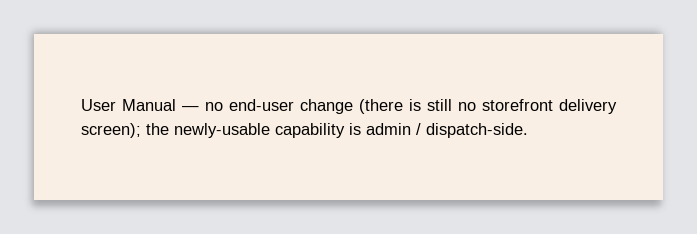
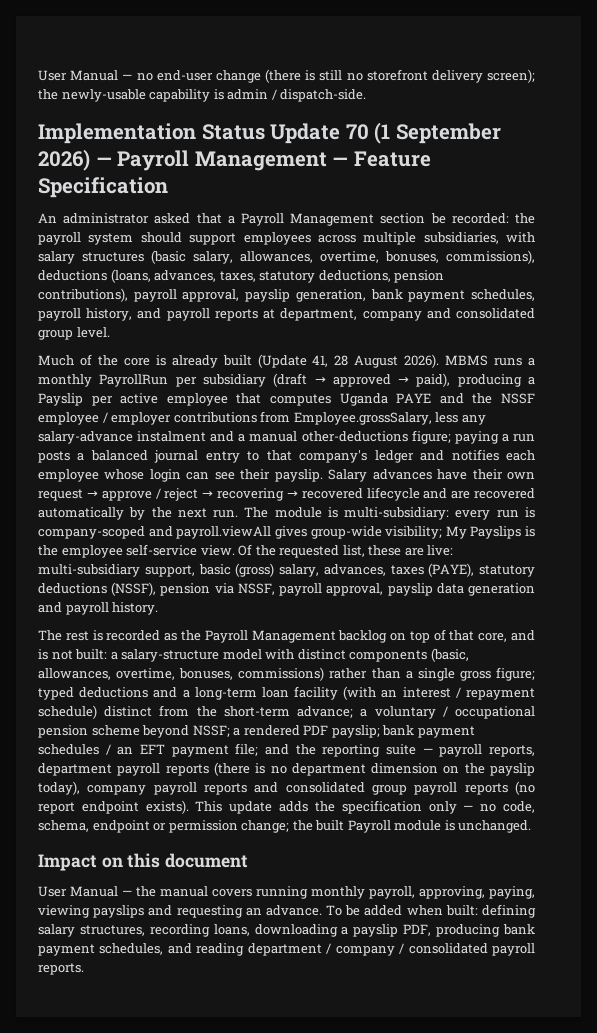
(528, 130) none -> [38,122,501,144] [38,149,431,171] [38,177,168,198] [38,213,535,226] [38,232,535,245] [38,250,535,264] [38,269,445,283] [38,288,535,302] [38,308,535,321] [38,327,110,340] [38,354,536,368] [38,373,536,387] [38,393,536,406] [38,411,486,425] [38,430,535,444] [38,449,535,463] [38,469,535,482] [38,487,535,501] [38,507,535,520] [38,526,535,539] [38,544,454,558] [38,563,535,577] [38,582,535,596] [38,602,159,615] [38,629,535,643] [38,648,469,662] [38,667,535,681] [38,686,535,700] [38,705,535,719] [38,725,475,738] [38,743,536,757] [38,762,536,776] [38,781,535,795] [38,800,535,814] [38,820,532,833] [38,853,249,871] [38,886,535,899] [38,904,536,918] [38,924,536,937] [38,943,535,956] [38,963,84,975] // Implementation Status Update 70 (1 September 2026) — Payroll Management — Feature Specification // An administrator asked that a Payroll Management section be recorded: the payroll system should support employees across multiple subsidiaries, with salary structures (basic salary, allowances, overtime, bonuses, commissions), deductions (loans, advances, taxes, statutory deductions, pension contributions), payroll approval, payslip generation, bank payment schedules, payroll history, and payroll reports at department, company and consolidated group level. // Much of the core is already built (Update 41, 28 August 2026). MBMS runs a monthly PayrollRun per subsidiary (draft → approved → paid), producing a Payslip per active employee that computes Uganda PAYE and the NSSF employee / employer contributions from Employee.grossSalary, less any salary-advance instalment and a manual other-deductions figure; paying a run posts a balanced journal entry to that company's ledger and notifies each employee whose login can see their payslip. Salary advances have their own request → approve / reject → recovering → recovered lifecycle and are recovered automatically by the next run. The module is multi-subsidiary: every run is company-scoped and payroll.viewAll gives group-wide visibility; My Payslips is the employee self-service view. Of the requested list, these are live: multi-subsidiary support, basic (gross) salary, advances, taxes (PAYE), statutory deductions (NSSF), pension via NSSF, payroll approval, payslip data generation and payroll history. // The rest is recorded as the Payroll Management backlog on top of that core, and is not built: a salary-structure model with distinct components (basic, allowances, overtime, bonuses, commissions) rather than a single gross figure; typed deductions and a long-term loan facility (with an interest / repayment schedule) distinct from the short-term advance; a voluntary / occupational pension scheme beyond NSSF; a rendered PDF payslip; bank payment schedules / an EFT payment file; and the reporting suite — payroll reports, department payroll reports (there is no department dimension on the payslip today), company payroll reports and consolidated group payroll reports (no report endpoint exists). This update adds the specification only — no code, schema, endpoint or permission change; the built Payroll module is unchanged. // Impact on this document // User Manual — the manual covers running monthly payroll, approving, paying, viewing payslips and requesting an advance. To be added when built: defining salary structures, recording loans, downloading a payslip PDF, producing bank payment schedules, and reading department / company / consolidated payroll reports.

